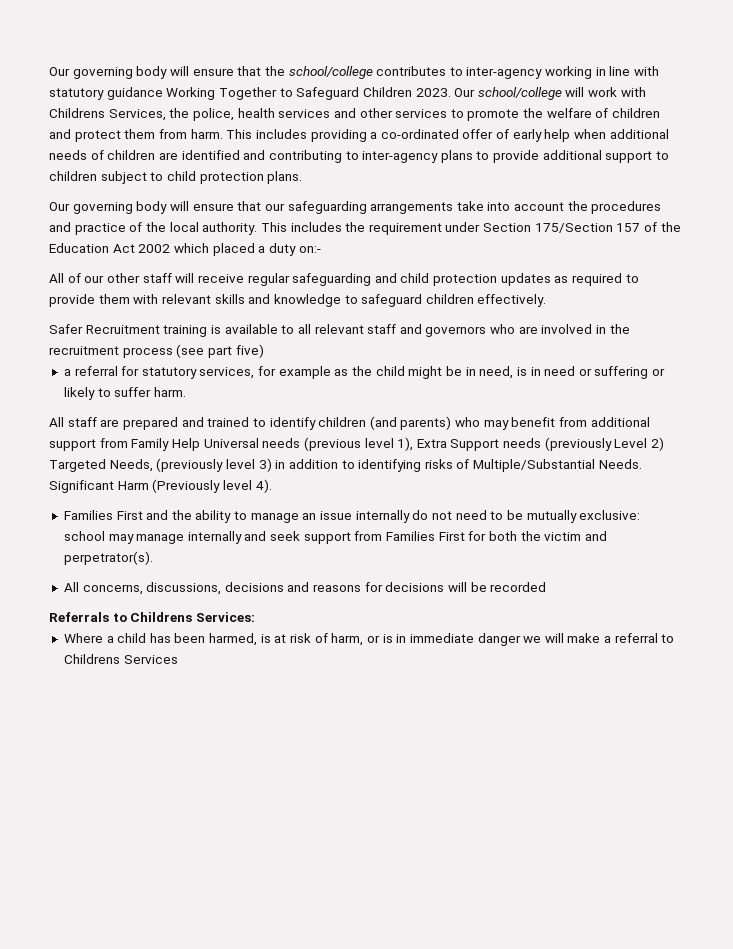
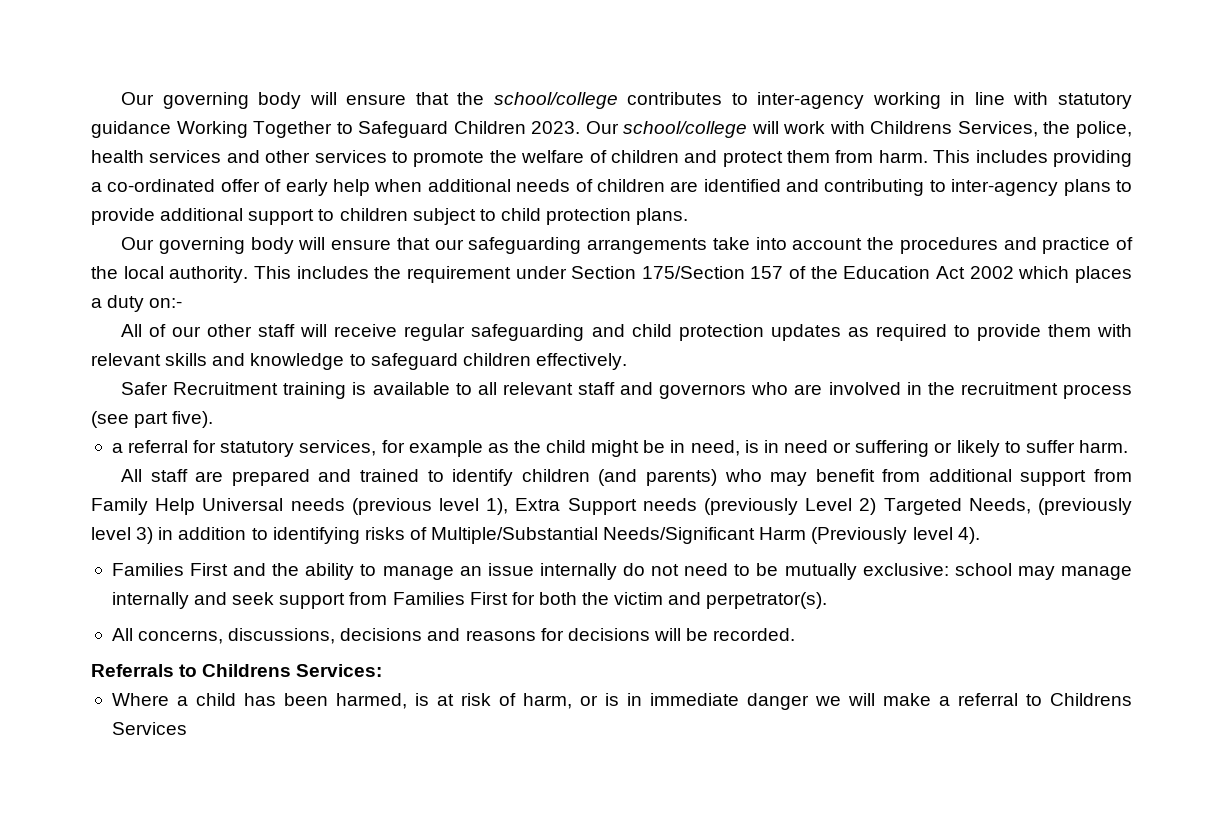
[212,243,255,256] placed -> [1074,266,1132,283] places
[235,344,264,358] five) -> [172,411,214,428] five).
[598,459,642,469] [49,480,114,493] Needs. Significant -> [603,527,756,544] Needs/Significant
[490,582,547,592] recorded -> [713,628,796,641] recorded.

